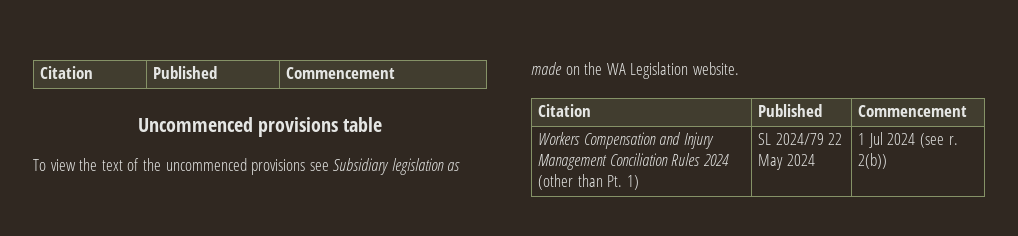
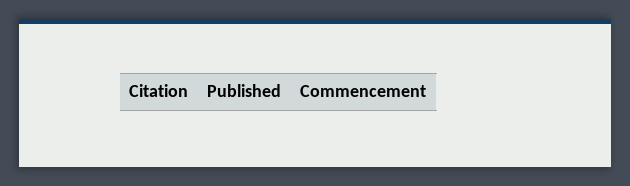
[40,66,94,79] [153,66,218,79] [286,67,396,79] [137,117,383,137] [33,158,461,175] [531,62,739,79] [538,104,592,117] [758,104,823,117] [858,105,968,117] [538,132,715,149] [538,153,730,170] [538,174,640,190] [758,133,843,145] [758,154,815,170] [858,132,958,148] [858,153,888,169] Citation | Published | Commencement // Uncommenced provisions table // To view the text of the uncommenced provisions see Subsidiary legislation as made on the WA Legislation website. // Citation | Published | Commencement // Workers Compensation and Injury Management Conciliation Rules 2024 (other than Pt. 1) | SL 2024/79 22 May 2024 | 1 Jul 2024 (see r. 2(b)) -> [129,84,189,97] [207,84,282,97] [300,85,427,97] Citation | Published | Commencement

